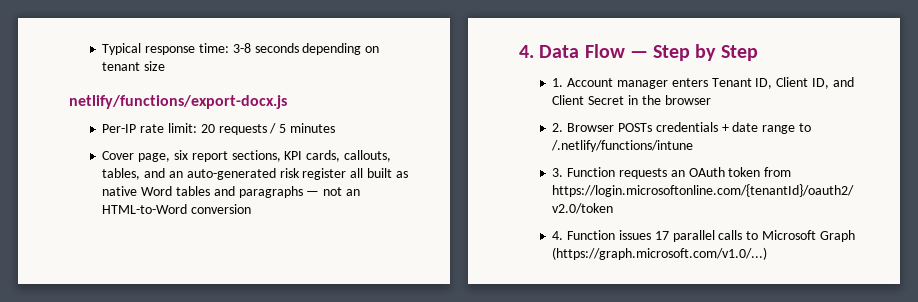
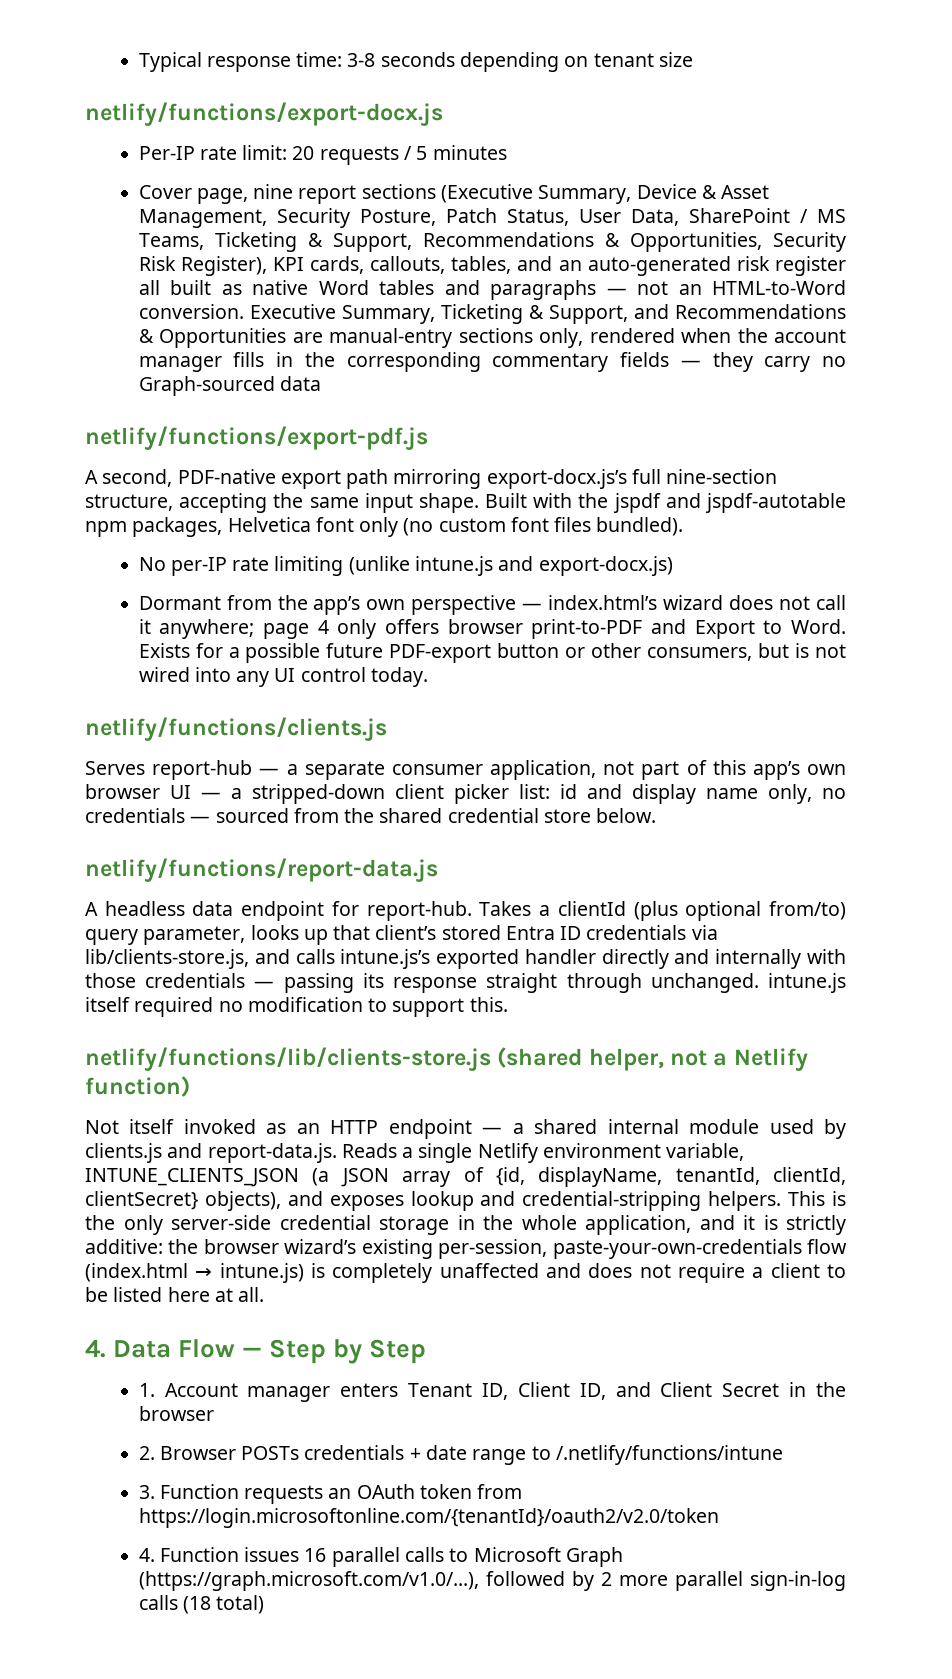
[173,150,281,162] six report sections, -> [253,184,770,204] [138,208,846,228] [138,232,846,252] [138,256,267,276] nine report sections (Executive Summary, Device & Asset Management, Security Posture, Patch Status, User Data, SharePoint / MS Teams, Ticketing & Support, Recommendations & Opportunities, Security Risk Register),
[191,204,252,214] conversion -> [138,304,846,324] [138,328,846,348] [138,352,846,372] [138,376,321,396] [85,426,428,450] [85,469,778,489] [85,493,846,513] [85,517,684,537] [138,556,673,576] [138,595,847,615] [138,619,846,639] [138,643,846,663] [138,667,428,687] [85,717,387,741] [85,760,846,780] [85,784,846,804] [85,808,657,823] [85,858,438,882] [85,901,847,921] [85,925,718,945] [85,949,847,969] [85,973,846,993] [85,997,508,1017] [85,1047,808,1071] [85,1076,190,1097] [85,1119,846,1139] [85,1143,745,1163] [85,1167,846,1187] [85,1191,847,1211] [85,1215,846,1235] [85,1239,848,1259] [85,1263,847,1283] [85,1287,265,1302] conversion. Executive Summary, Ticketing & Support, and Recommendations & Opportunities are manual-entry sections only, rendered when the account manager fills in the corresponding commentary fields — they carry no Graph-sourced data // netlify/functions/export-pdf.js // A second, PDF-native export path mirroring export-docx.js’s full nine-section structure, accepting the same input shape. Built with the jspdf and jspdf-autotable npm packages, Helvetica font only (no custom font files bundled). // No per-IP rate limiting (unlike intune.js and export-docx.js) // Dormant from the app’s own perspective — index.html’s wizard does not call it anywhere; page 4 only offers browser print-to-PDF and Export to Word. Exists for a possible future PDF-export button or other consumers, but is not wired into any UI control today. // netlify/functions/clients.js // Serves report-hub — a separate consumer application, not part of this app’s own browser UI — a stripped-down client picker list: id and display name only, no credentials — sourced from the shared credential store below. // netlify/functions/report-data.js // A headless data endpoint for report-hub. Takes a clientId (plus optional from/to) query parameter, looks up that client’s stored Entra ID credentials via lib/clients-store.js, and calls intune.js’s exported handler directly and internally with those credentials — passing its response straight through unchanged. intune.js itself required no modification to support this. // netlify/functions/lib/clients-store.js (shared helper, not a Netlify function) // Not itself invoked as an HTTP endpoint — a shared internal module used by clients.js and report-data.js. Reads a single Netlify environment variable, INTUNE_CLIENTS_JSON (a JSON array of {id, displayName, tenantId, clientId, clientSecret} objects), and exposes lookup and credential-stripping helpers. This is the only server-side credential storage in the whole application, and it is strictly additive: the browser wizard’s existing per-session, paste-your-own-credentials flow (index.html → intune.js) is completely unaffected and does not require a client to be listed here at all.
[654,231,669,240] 17 -> [304,1548,327,1562] 16
[552,247,768,260] (https://graph.microsoft.com/v1.0/...) -> [138,1571,846,1591] [138,1595,265,1614] (https://graph.microsoft.com/v1.0/...), followed by 2 more parallel sign-in-log calls (18 total)

